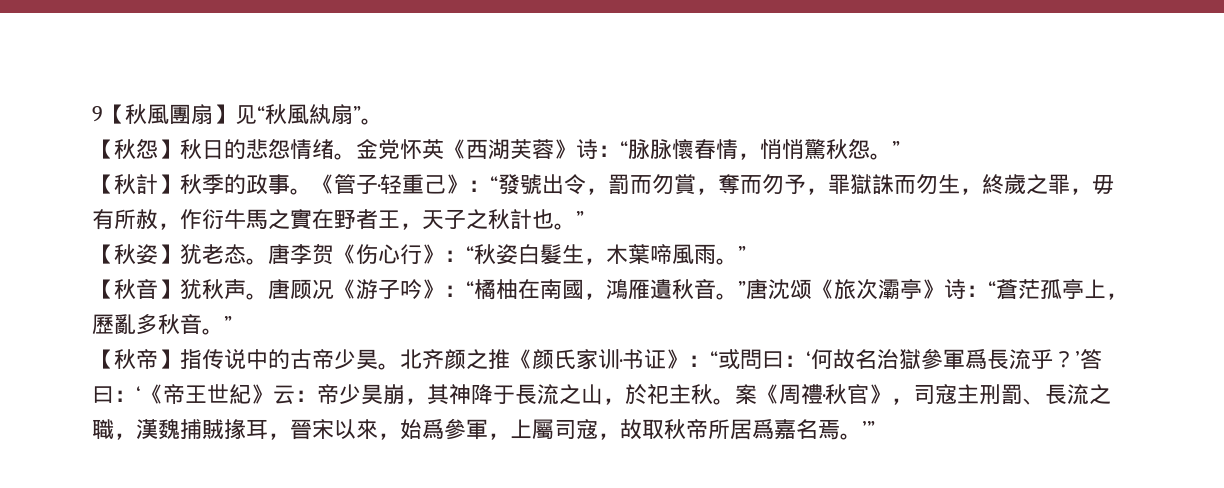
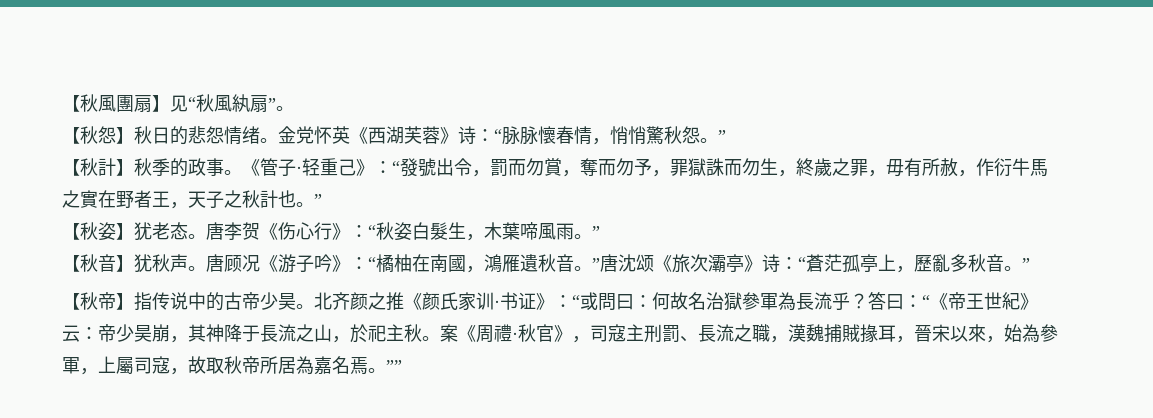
[92,106,103,122] 9 -> (62, 103) none
[806,351,811,367] ‘ -> (652, 301) none
[965,349,987,369] 爲 -> [778,292,796,311] 為
[1075,349,1102,370] [92,386,141,403] ’答曰：‘ -> [868,292,930,310] 答曰：“
[422,419,444,439] 爲 -> [1022,324,1040,343] 為
[752,419,774,439] 爲 -> [296,356,314,375] 為
[862,421,875,437] ’” -> [386,360,402,372] ””

